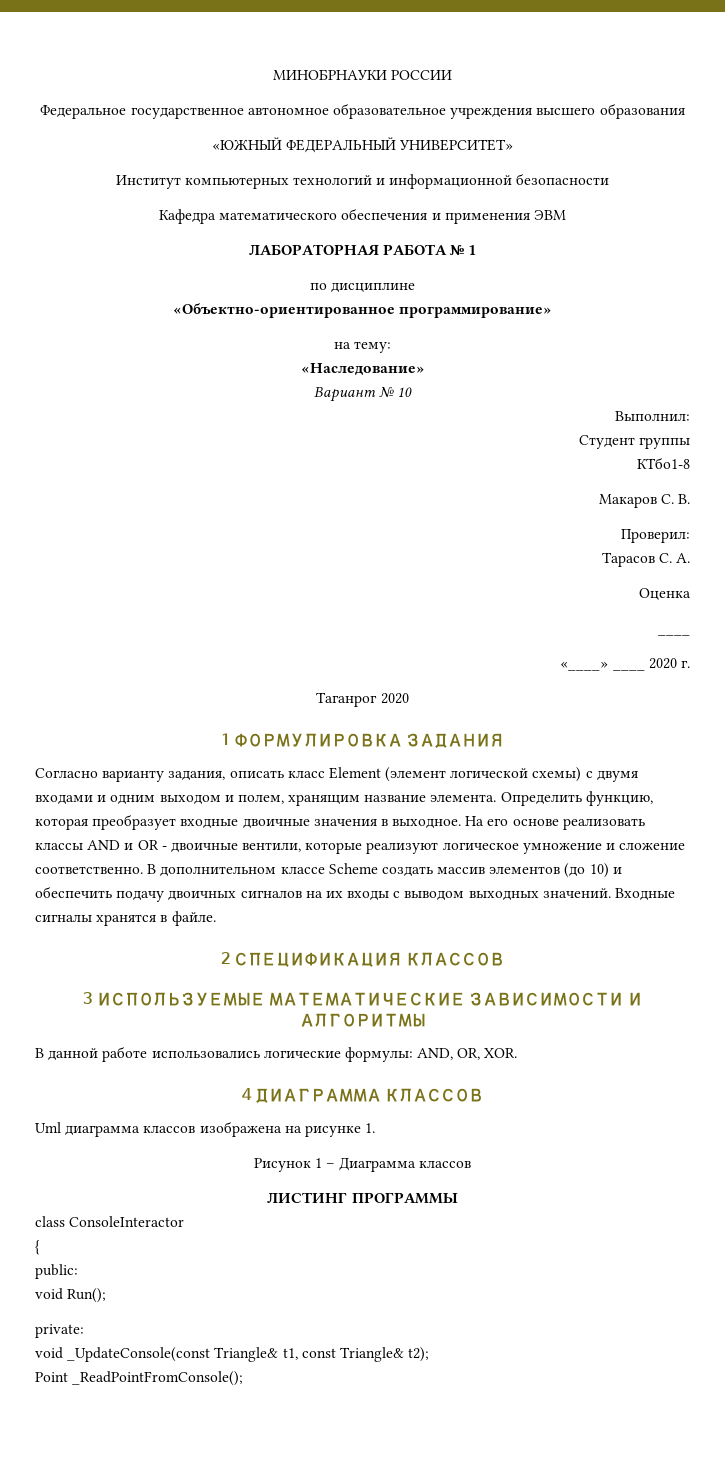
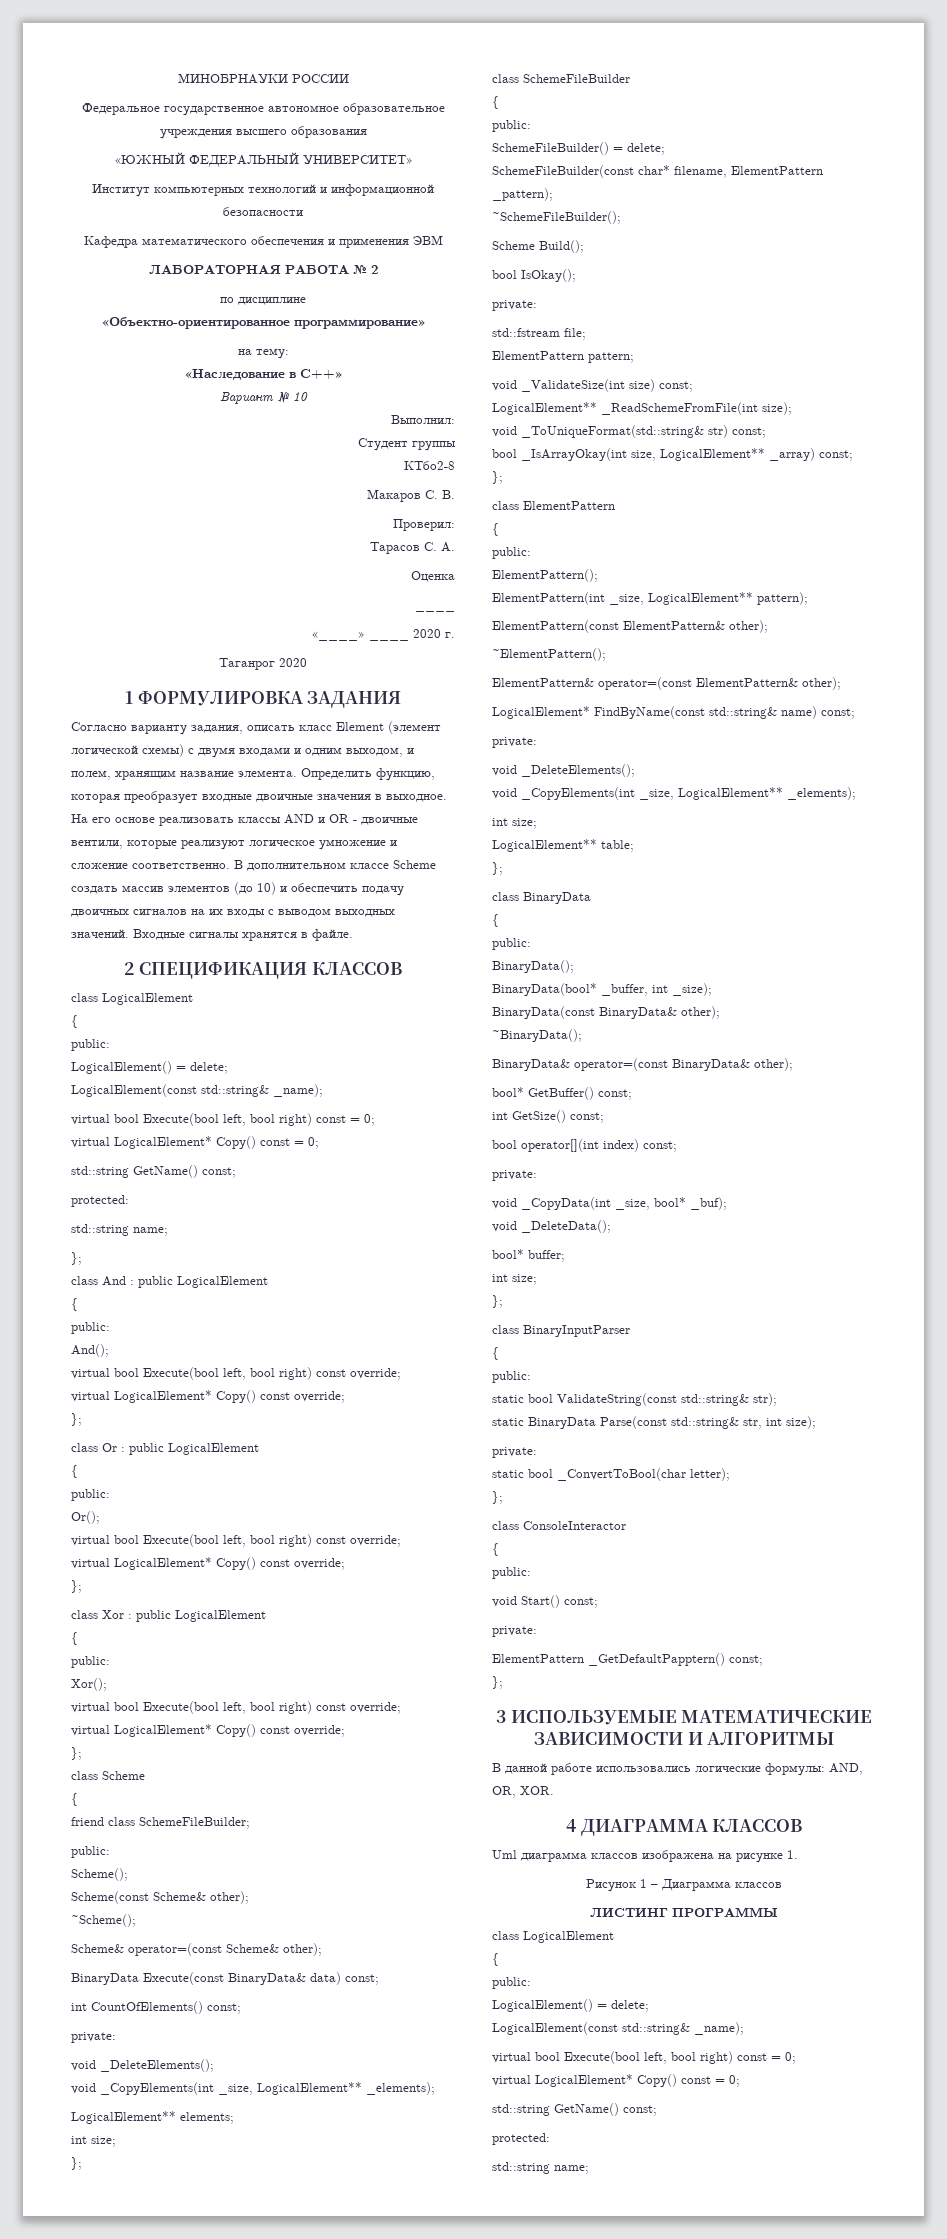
[468,245,477,255] 1 -> [370,265,378,274] 2
[300,363,425,376] «Наследование» -> [183,368,343,380] «Наследование в С++»
[637,457,690,469] КТбо1-8 -> [404,461,455,470] КТбо2-8
[159,795,221,805] выходом -> [346,747,403,757] выходом,
(505, 959) none -> [71,993,193,1005] [71,1015,78,1028] [71,1039,110,1051] [71,1061,228,1074] [71,1084,323,1097] [71,1113,375,1126] [71,1136,319,1149] [71,1165,236,1178] [71,1195,129,1207] [71,1224,168,1236] [71,1252,82,1265] [71,1276,268,1288] [71,1298,78,1311] [71,1322,110,1334] [71,1344,109,1357] [71,1367,401,1380] [71,1390,345,1403] [71,1413,82,1426] [71,1443,259,1455] [71,1465,78,1478] [71,1489,110,1501] [71,1511,100,1524] [71,1534,401,1547] [71,1557,345,1570] [71,1580,82,1593] [71,1610,266,1622] [71,1632,78,1645] [71,1656,110,1668] [71,1678,107,1691] [71,1701,401,1714] [71,1724,345,1737] [71,1747,82,1760] [71,1771,145,1780] [71,1793,78,1806] [71,1817,250,1829] [71,1846,110,1858] [71,1868,128,1881] [71,1891,249,1904] [71,1914,136,1927] [71,1943,322,1956] [71,1972,379,1985] [71,2001,241,2014] [71,2032,116,2043] [71,2059,214,2072] [71,2082,435,2095] [71,2111,234,2124] [71,2136,116,2147] [71,2157,82,2170] [492,74,630,83] [492,96,499,109] [492,120,531,132] [492,142,665,155] [492,165,823,178] [492,188,553,201] [492,211,621,224] [492,240,584,253] [492,269,576,282] [492,300,537,311] [492,328,586,340] [492,351,634,363] [492,379,693,392] [492,402,792,415] [492,425,766,438] [492,448,853,461] [492,471,503,484] [492,501,615,510] [492,523,499,536] [492,547,531,559] [492,569,598,582] [492,592,808,605] [492,620,768,633] [492,648,606,661] [492,677,841,690] [492,706,855,719] [492,737,537,748] [492,764,635,777] [492,787,856,800] [492,818,537,829] [492,839,634,852] [492,862,503,875] [492,892,591,904] [492,914,499,927] [492,938,531,950] [492,960,574,973] [492,983,712,996] [492,1006,720,1019] [492,1029,582,1042] [492,1058,793,1071] [492,1087,632,1100] [492,1110,604,1123] [492,1139,677,1152] [492,1170,537,1181] [492,1197,727,1210] [492,1220,611,1233] [492,1249,565,1262] [492,1274,537,1285] [492,1295,503,1308] [492,1325,630,1337] [492,1347,499,1360] [492,1371,531,1383] [492,1393,777,1406] [492,1416,816,1429] [492,1447,537,1458] [492,1468,730,1481] [492,1491,503,1504] [492,1521,626,1530] [492,1543,499,1556] [492,1567,531,1579] [492,1595,598,1608] [492,1626,537,1637] [492,1653,763,1666] [492,1676,503,1689] // class LogicalElement // { // public: // LogicalElement() = delete; // LogicalElement(const std::string& _name); // virtual bool Execute(bool left, bool right) const = 0; // virtual LogicalElement* Copy() const = 0; // std::string GetName() const; // protected: // std::string name; // }; // class And : public LogicalElement // { // public: // And(); // virtual bool Execute(bool left, bool right) const override; // virtual LogicalElement* Copy() const override; // }; // class Or : public LogicalElement // { // public: // Or(); // virtual bool Execute(bool left, bool right) const override; // virtual LogicalElement* Copy() const override; // }; // class Xor : public LogicalElement // { // public: // Xor(); // virtual bool Execute(bool left, bool right) const override; // virtual LogicalElement* Copy() const override; // }; // class Scheme // { // friend class SchemeFileBuilder; // public: // Scheme(); // Scheme(const Scheme& other); // ~Scheme(); // Scheme& operator=(const Scheme& other); // BinaryData Execute(const BinaryData& data) const; // int CountOfElements() const; // private: // void _DeleteElements(); // void _CopyElements(int _size, LogicalElement** _elements); // LogicalElement** elements; // int size; // }; // class SchemeFileBuilder // { // public: // SchemeFileBuilder() = delete; // SchemeFileBuilder(const char* filename, ElementPattern _pattern); // ~SchemeFileBuilder(); // Scheme Build(); // bool IsOkay(); // private: // std::fstream file; // ElementPattern pattern; // void _ValidateSize(int size) const; // LogicalElement** _ReadSchemeFromFile(int size); // void _ToUniqueFormat(std::string& str) const; // bool _IsArrayOkay(int size, LogicalElement** _array) const; // }; // class ElementPattern // { // public: // ElementPattern(); // ElementPattern(int _size, LogicalElement** pattern); // ElementPattern(const ElementPattern& other); // ~ElementPattern(); // ElementPattern& operator=(const ElementPattern& other); // LogicalElement* FindByName(const std::string& name) const; // private: // void _DeleteElements(); // void _CopyElements(int _size, LogicalElement** _elements); // int size; // LogicalElement** table; // }; // class BinaryData // { // public: // BinaryData(); // BinaryData(bool* _buffer, int _size); // BinaryData(const BinaryData& other); // ~BinaryData(); // BinaryData& operator=(const BinaryData& other); // bool* GetBuffer() const; // int GetSize() const; // bool operator[](int index) const; // private: // void _CopyData(int _size, bool* _buf); // void _DeleteData(); // bool* buffer; // int size; // }; // class BinaryInputParser // { // public: // static bool ValidateString(const std::string& str); // static BinaryData Parse(const std::string& str, int size); // private: // static bool _ConvertToBool(char letter); // }; // class ConsoleInteractor // { // public: // void Start() const; // private: // ElementPattern _GetDefaultPapptern() const; // };
[69,1216,185,1227] [35,1240,40,1255] [35,1264,78,1279] [35,1288,107,1303] [35,1324,84,1338] [35,1347,430,1362] [35,1371,244,1386] ConsoleInteractor // { // public: // void Run(); // private: // void _UpdateConsole(const Triangle& t1, const Triangle& t2); // Point _ReadPointFromConsole(); -> [523,1931,614,1943] [492,1953,499,1966] [492,1977,531,1989] [492,1999,649,2012] [492,2022,744,2035] [492,2051,796,2064] [492,2074,740,2087] [492,2103,657,2116] [492,2133,550,2145] [492,2162,589,2174] LogicalElement // { // public: // LogicalElement() = delete; // LogicalElement(const std::string& _name); // virtual bool Execute(bool left, bool right) const = 0; // virtual LogicalElement* Copy() const = 0; // std::string GetName() const; // protected: // std::string name;

